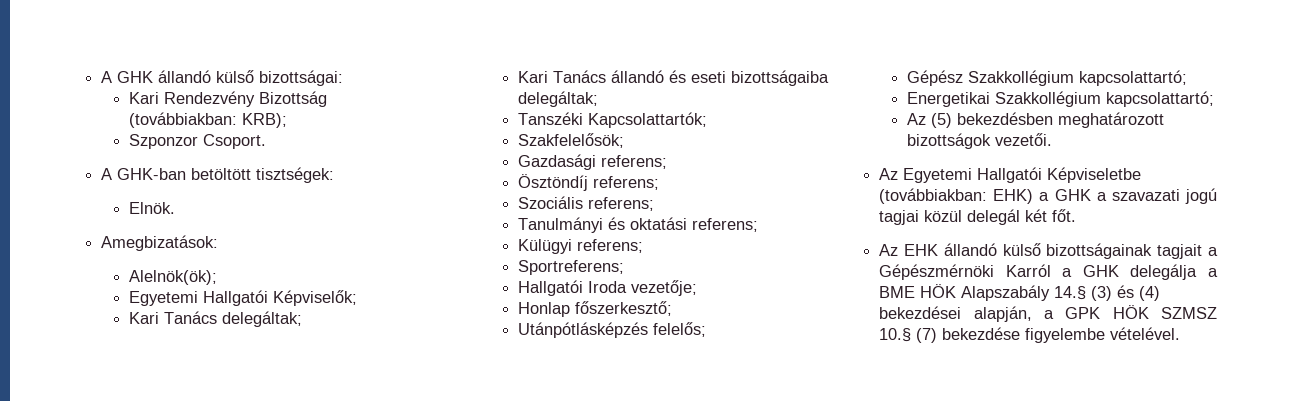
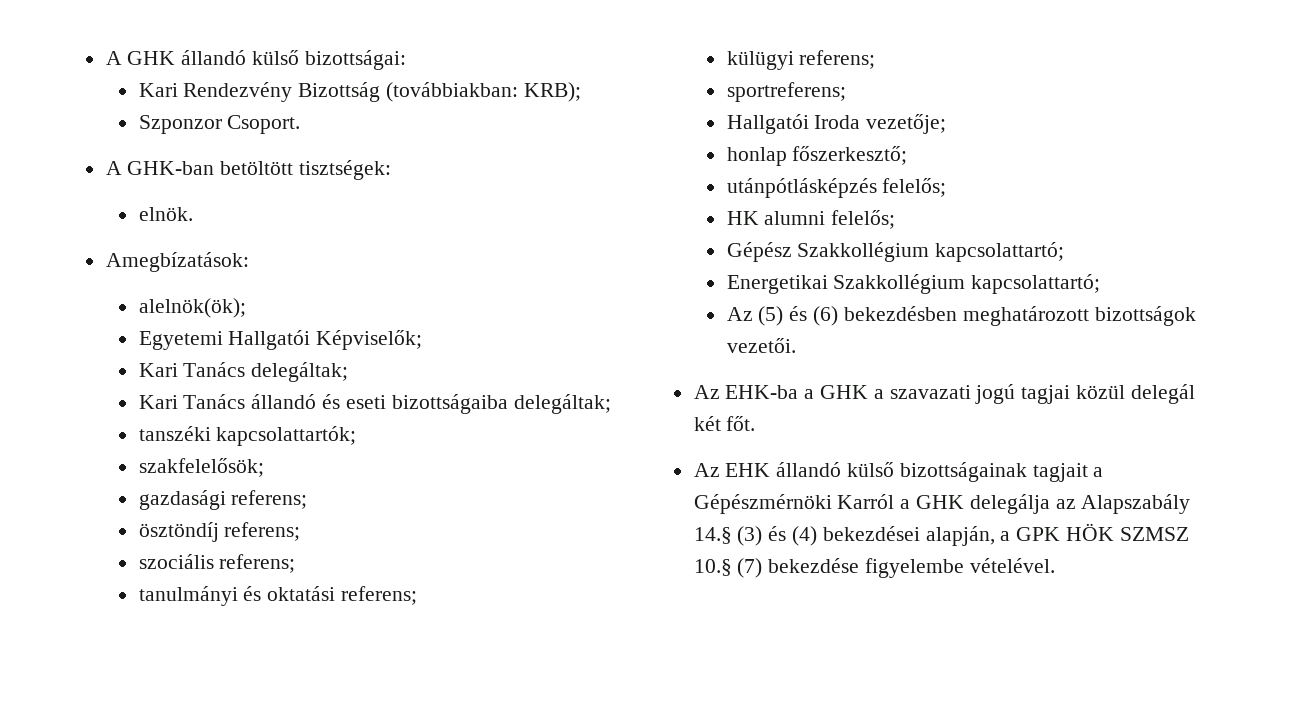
[128,202,175,214] [101,235,219,251] [128,270,217,285] Elnök. // Amegbizatások: // Alelnök(ök); -> [138,207,193,221] [105,252,249,272] [138,298,246,318] elnök. // Amegbízatások: // alelnök(ök);
[517,112,707,128] [517,133,624,148] [517,154,667,170] [517,174,659,191] [517,196,654,211] [517,217,603,233] Tanszéki Kapcsolattartók; // Szakfelelősök; // Gazdasági referens; // Ösztöndíj referens; // Szociális referens; // Tanulmányi -> [138,426,357,446] [138,458,264,477] [138,490,308,510] [138,522,301,542] [138,554,296,573] [138,586,238,606] tanszéki kapcsolattartók; // szakfelelősök; // gazdasági referens; // ösztöndíj referens; // szociális referens; // tanulmányi
[517,239,643,254] [517,260,624,275] Külügyi referens; // Sportreferens; -> [726,50,876,70] [726,82,846,102] külügyi referens; // sportreferens;
[517,302,570,317] Honlap -> [726,147,787,166] honlap
[517,322,648,338] Utánpótlásképzés -> [726,178,947,198] [726,211,826,225] utánpótlásképzés felelős; // HK alumni
(952, 120) none -> [789,306,839,326] és (6)
[903,167,1142,183] [879,188,1034,204] Egyetemi Hallgatói Képviseletbe (továbbiakban: EHK) -> [725,385,799,399] EHK-ba
[1208,268,1218,277] [879,284,957,298] a BME HÖK -> [1055,499,1076,509] az

